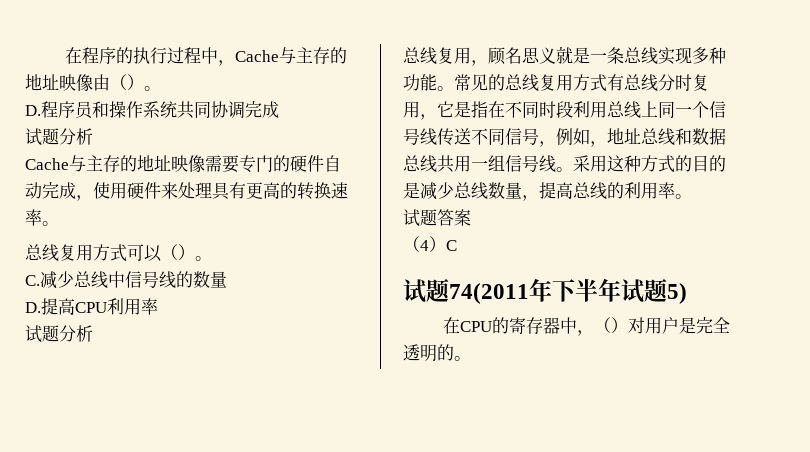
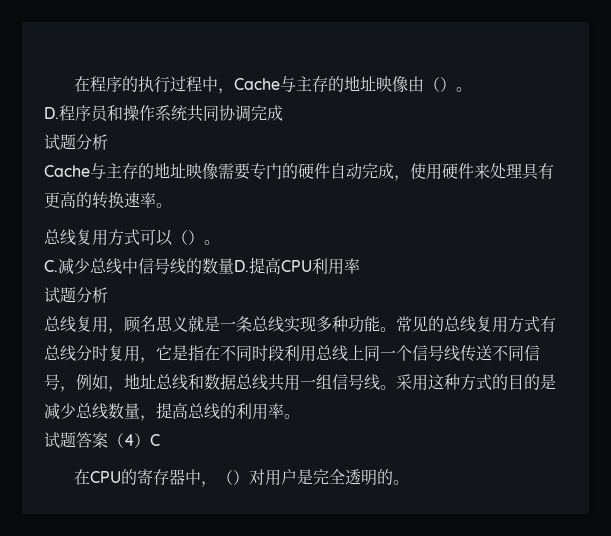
(227, 279) // -> (234, 266) none
(471, 217) // -> (108, 440) none
[403,278,687,304] // 试题74(2011年下半年试题5) -> (160, 440) none

